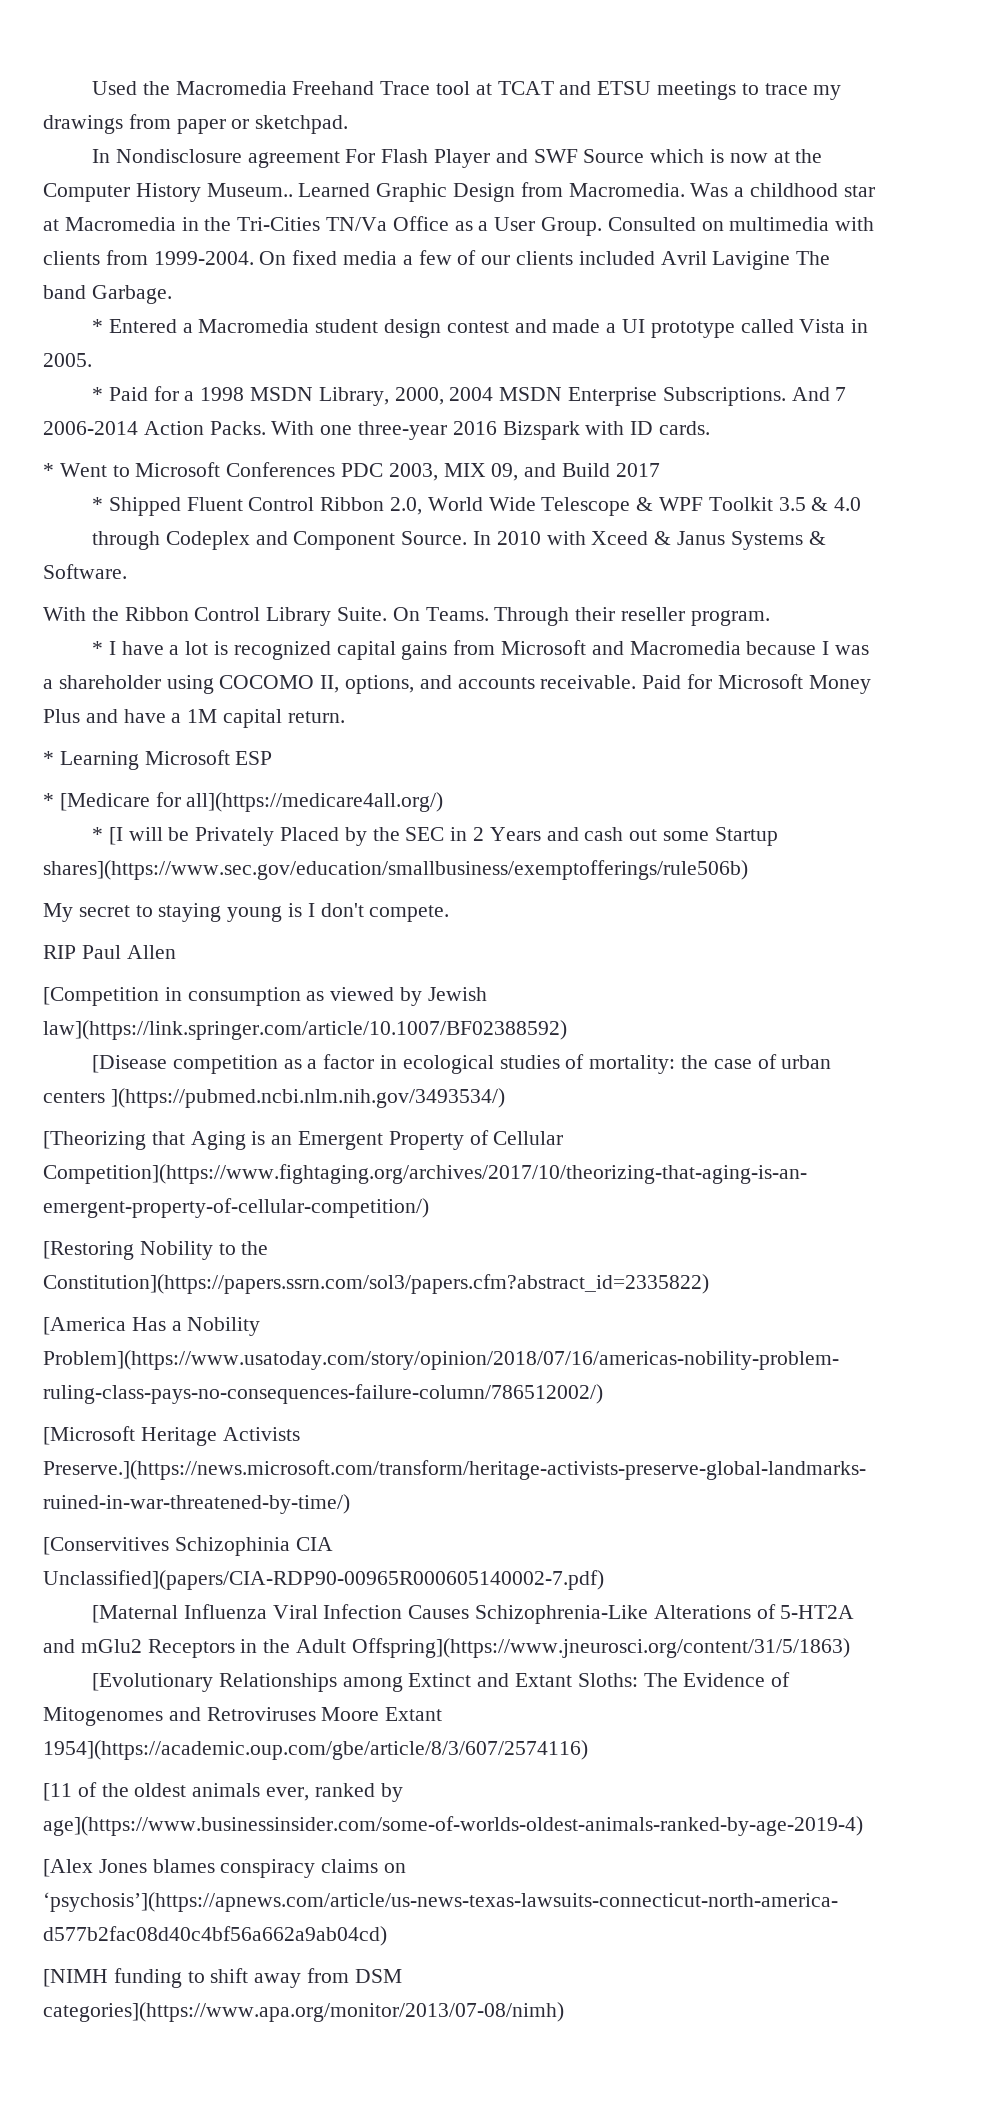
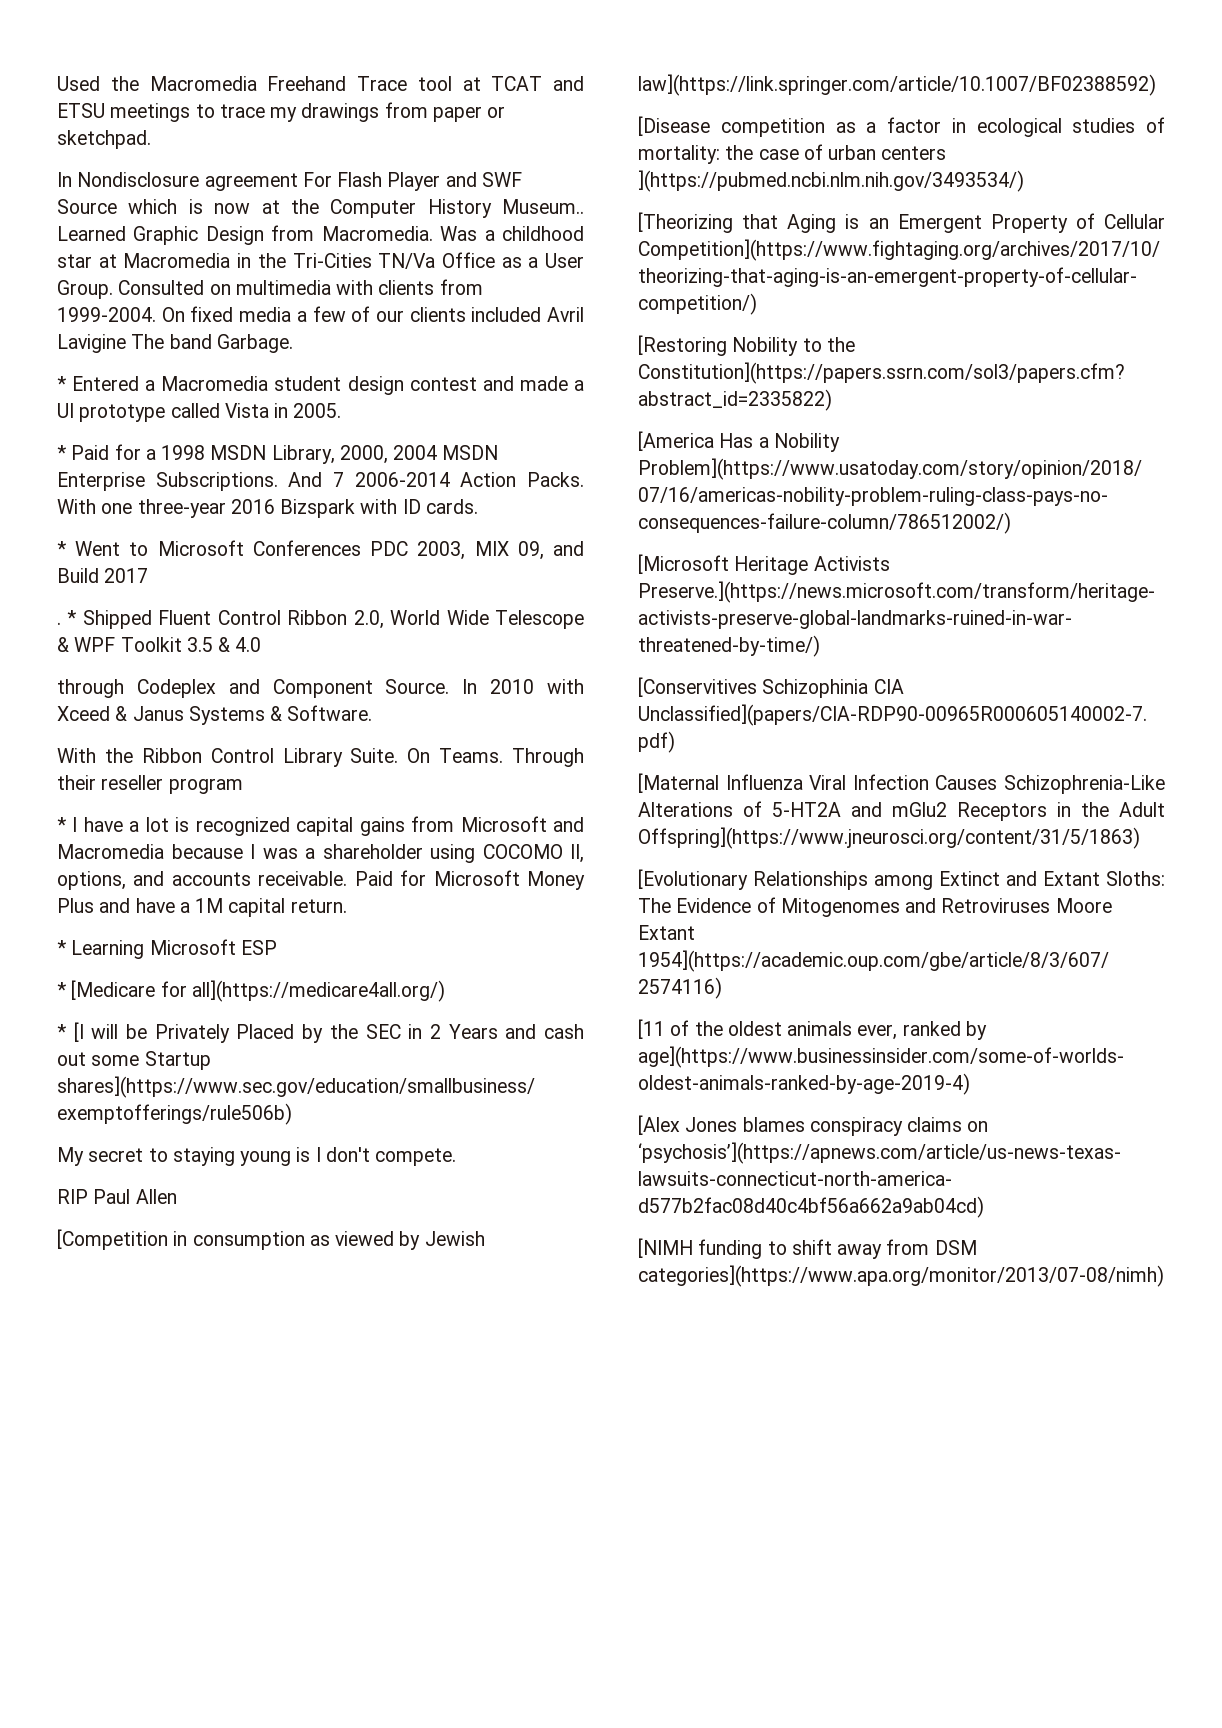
(660, 470) none -> [57,622,61,625] .
[690,610,770,626] program. -> [168,778,243,794] program

